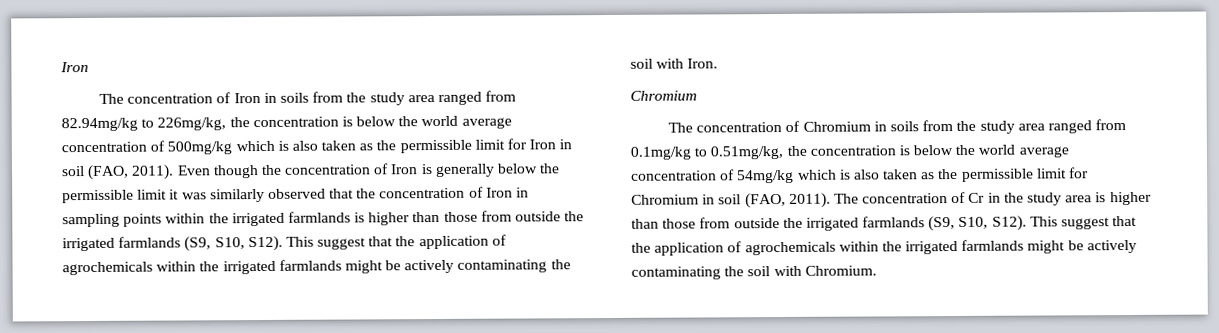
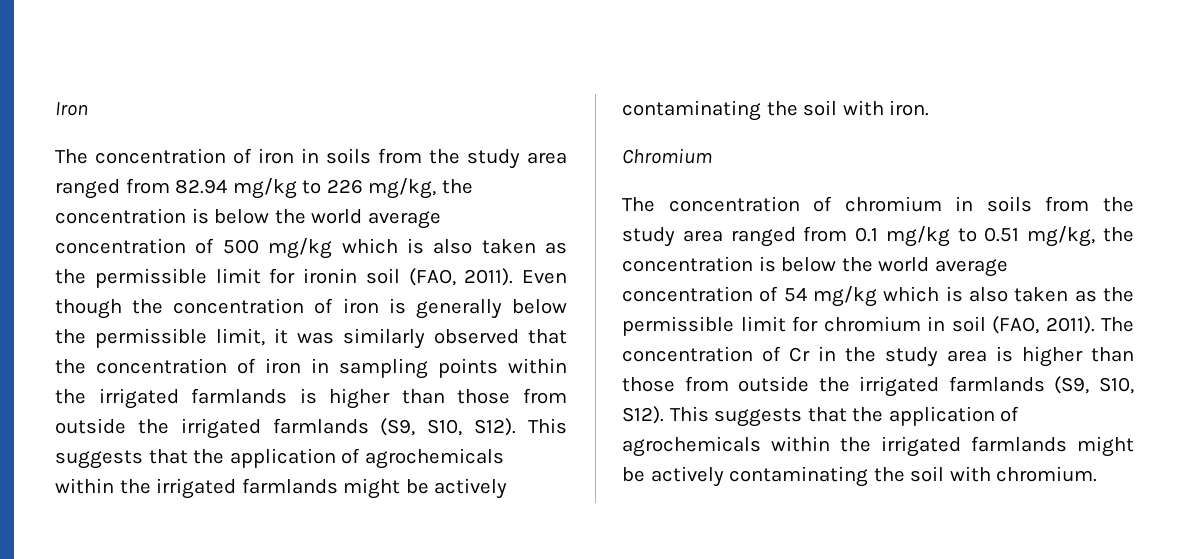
[233,90,517,106] [61,115,512,132] [61,138,573,155] Iron in soils from the study area ranged from 82.94mg/kg to 226mg/kg, the concentration is below the world average concentration of 500mg/kg which is also taken as the permissible limit for Iron in -> [258,148,567,169] [55,178,473,199] [55,208,441,229] [55,238,567,259] [55,268,357,288] iron in soils from the study area ranged from 82.94 mg/kg to 226 mg/kg, the concentration is below the world average concentration of 500 mg/kg which is also taken as the permissible limit for ironin
[390,164,419,175] Iron -> [342,298,379,314] iron
[137,189,168,200] limit -> [216,328,265,346] limit,
[485,187,513,198] Iron -> [265,358,301,374] iron
[317,237,367,250] suggest -> [55,450,143,469] suggests
[687,58,719,69] Iron. -> [889,100,930,116] iron.
[802,119,1127,134] [630,144,1069,160] [631,167,1090,184] [631,194,699,205] Chromium in soils from the study area ranged from 0.1mg/kg to 0.51mg/kg, the concentration is below the world average concentration of 54mg/kg which is also taken as the permissible limit for Chromium -> [844,196,1134,212] [622,226,1134,247] [622,256,1008,277] [622,286,1134,307] [622,316,921,336] chromium in soils from the study area ranged from 0.1 mg/kg to 0.51 mg/kg, the concentration is below the world average concentration of 54 mg/kg which is also taken as the permissible limit for chromium
[1061,217,1111,230] suggest -> [714,408,803,427] suggests
[804,265,877,276] Chromium. -> [996,466,1098,482] chromium.

